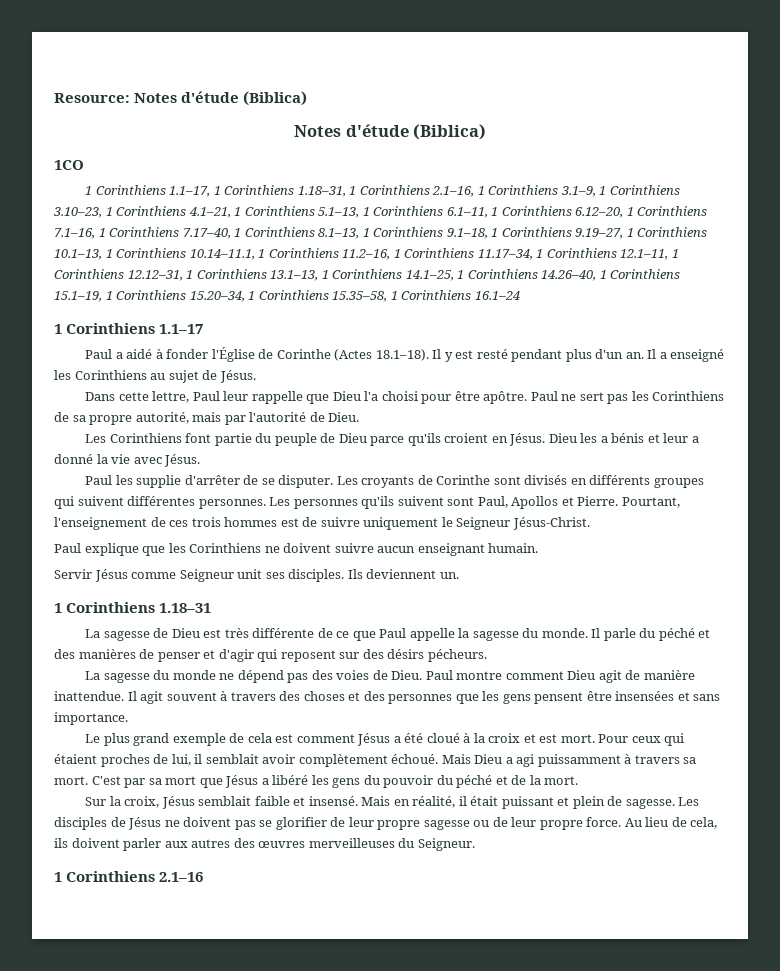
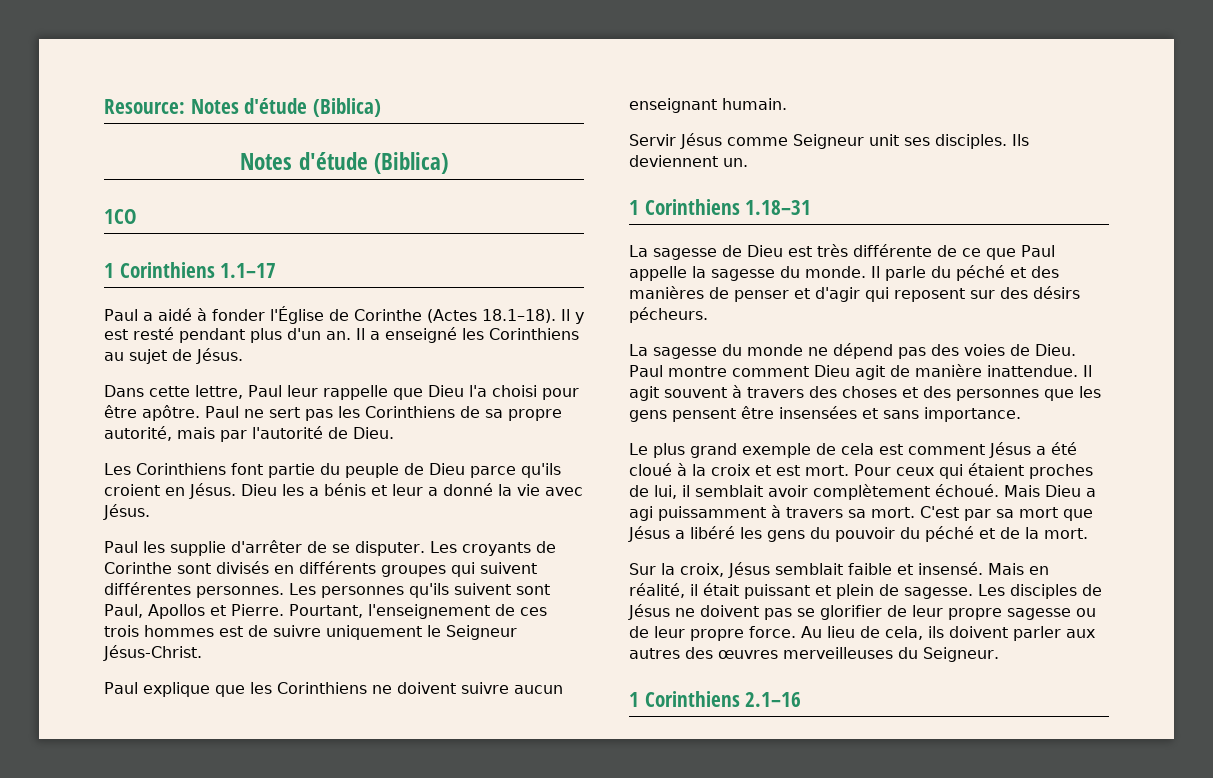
[85,185,680,197] [53,206,708,218] [54,227,708,239] [54,248,679,260] [54,269,681,281] [54,290,520,302] // 1 Corinthiens 1.1–17, 1 Corinthiens 1.18–31, 1 Corinthiens 2.1–16, 1 Corinthiens 3.1–9, 1 Corinthiens 3.10–23, 1 Corinthiens 4.1–21, 1 Corinthiens 5.1–13, 1 Corinthiens 6.1–11, 1 Corinthiens 6.12–20, 1 Corinthiens 7.1–16, 1 Corinthiens 7.17–40, 1 Corinthiens 8.1–13, 1 Corinthiens 9.1–18, 1 Corinthiens 9.19–27, 1 Corinthiens 10.1–13, 1 Corinthiens 10.14–11.1, 1 Corinthiens 11.2–16, 1 Corinthiens 11.17–34, 1 Corinthiens 12.1–11, 1 Corinthiens 12.12–31, 1 Corinthiens 13.1–13, 1 Corinthiens 14.1–25, 1 Corinthiens 14.26–40, 1 Corinthiens 15.1–19, 1 Corinthiens 15.20–34, 1 Corinthiens 15.35–58, 1 Corinthiens 16.1–24 -> (137, 216) none

